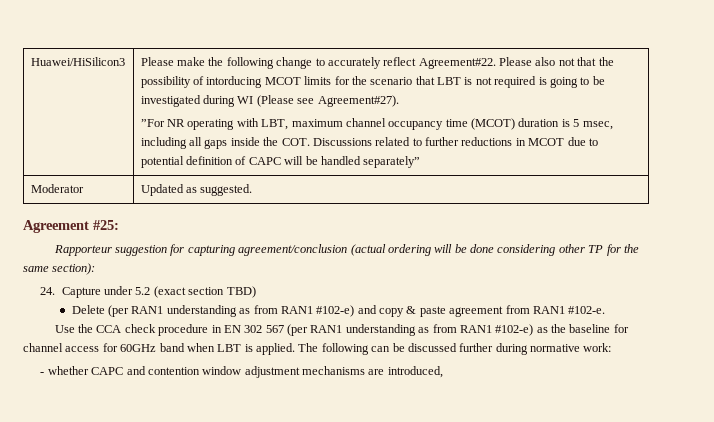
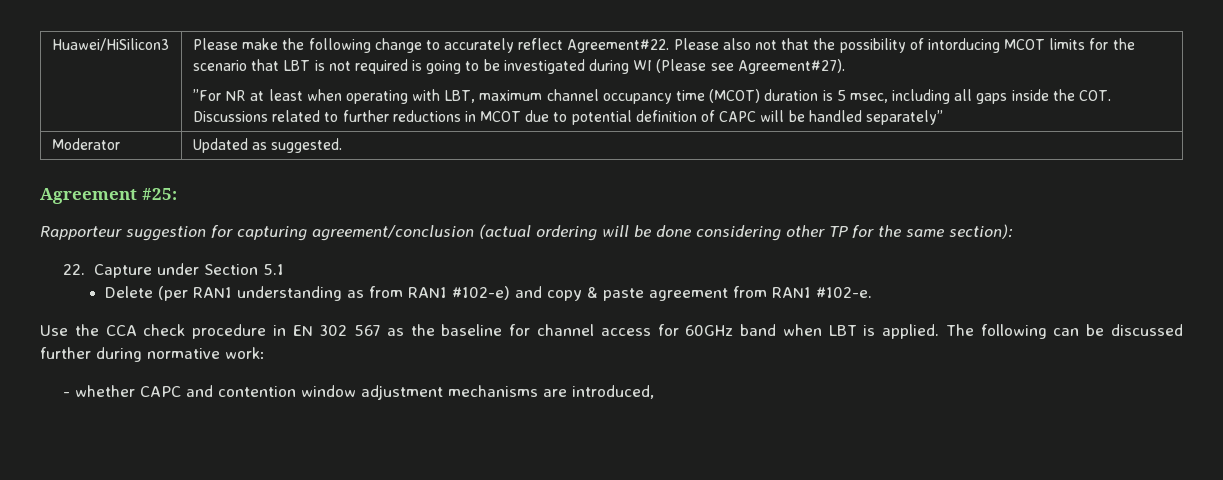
(186, 123) none -> [250,89,342,101] at least when
[40,287,56,295] 24. -> [63,264,86,275] 22.
[135,286,256,298] 5.2 (exact section TBD) -> [203,264,284,275] Section 5.1
[287,324,534,336] (per RAN1 understanding as from RAN1 #102-e) -> (381, 330) none

